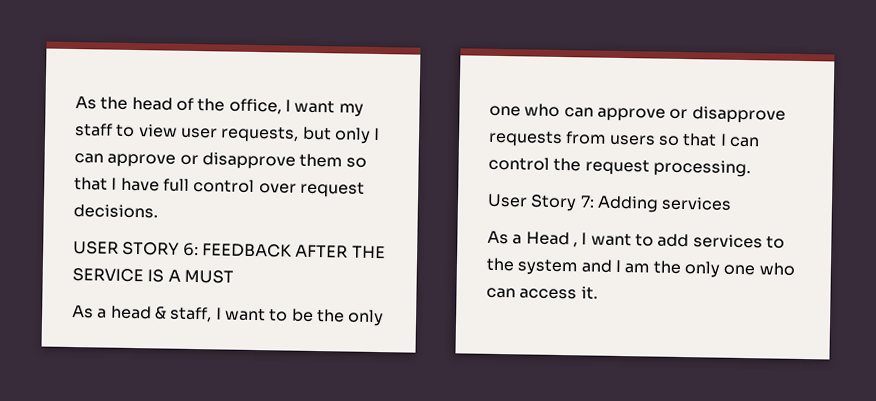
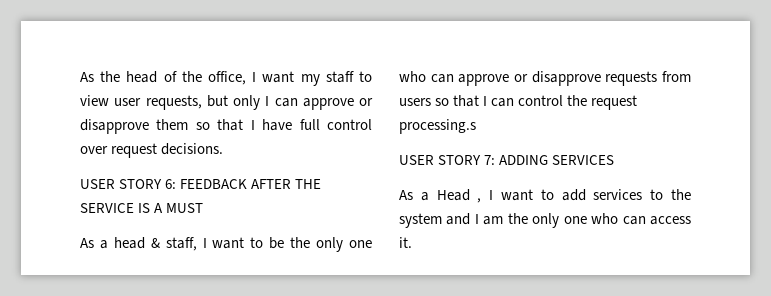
[652,159,751,178] [487,193,733,213] processing. // User Story 7: Adding services -> [399,119,476,134] [399,155,615,165] processing.s // USER STORY 7: ADDING SERVICES

